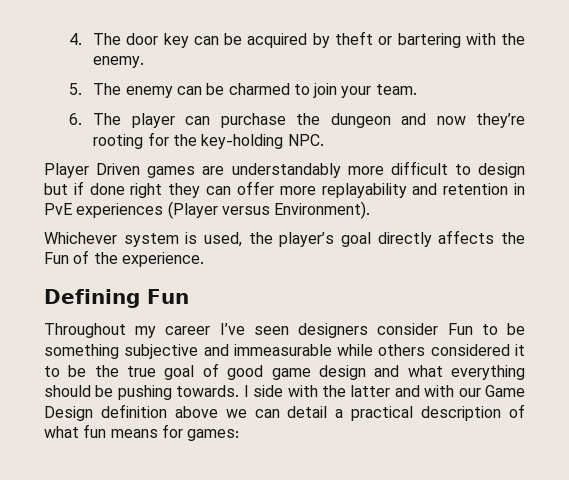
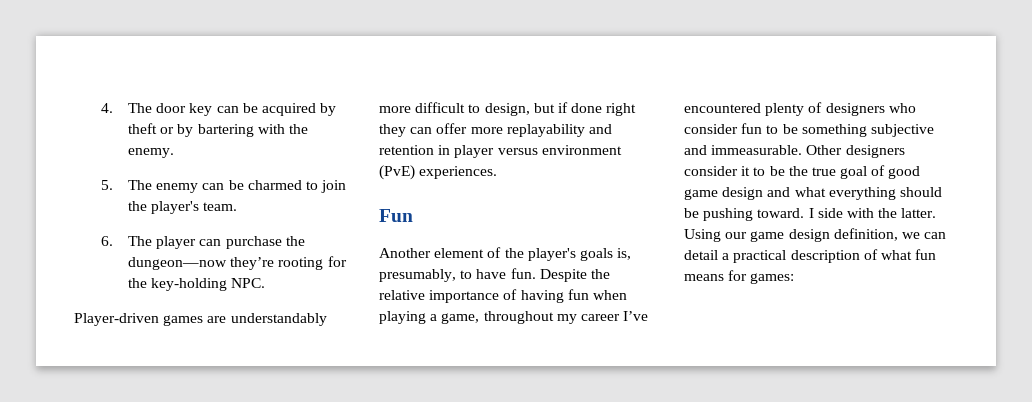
(393, 40) none -> [177,124,194,137] by
[341,86,372,98] your -> [127,201,200,214] the player's
[330,113,466,128] dungeon and now -> [127,257,227,270] dungeon—now
[44,163,141,178] Player Driven -> [74,313,159,326] Player-driven
[478,163,525,178] design -> [484,103,530,116] design,
[44,201,371,219] [44,230,525,247] [44,250,204,267] [44,289,189,308] [44,323,473,338] PvE experiences (Player versus Environment). // Whichever system is used, the player’s goal directly affects the Fun of the experience. // Defining Fun // Throughout my career I’ve seen designers consider Fun -> [454,145,622,158] [379,165,498,180] [379,209,413,222] [379,247,632,261] [379,268,610,282] [379,289,627,303] [379,311,649,324] [684,102,916,116] [684,123,763,134] player versus environment (PvE) experiences. // Fun // Another element of the player's goals is, presumably, to have fun. Despite the relative importance of having fun when playing a game, throughout my career I’ve encountered plenty of designers who consider fun
[233,344,510,356] immeasurable while others considered -> [711,145,905,158] [684,166,738,176] immeasurable. Other designers consider
[176,385,240,397] towards. -> [757,208,805,218] toward.
[350,385,526,397] [44,404,218,421] latter and with our Game Design definition above -> [901,208,937,218] [684,228,898,242] latter. Using our game design definition,

